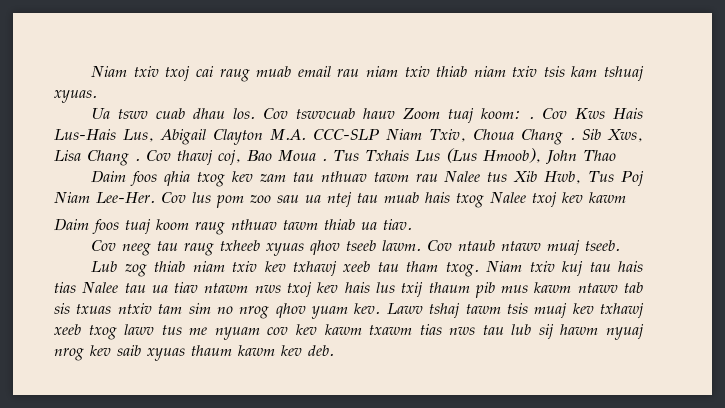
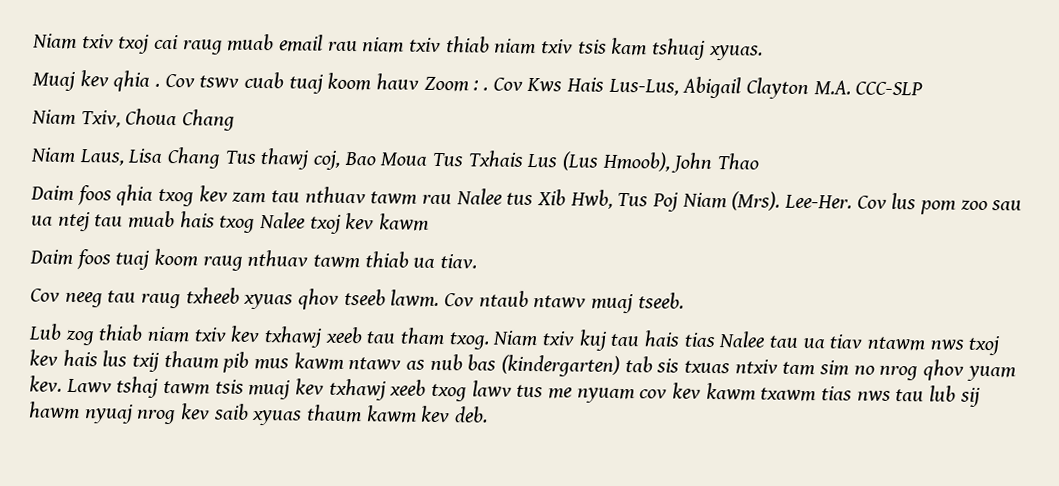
[91,108,522,123] Ua tswv cuab dhau los. Cov tswvcuab hauv Zoom tuaj koom: -> [32,70,480,94] Muaj kev qhia . Cov tswv cuab tuaj koom hauv Zoom :
[54,129,155,142] Lus-Hais Lus, -> [607,78,679,96] Lus-Lus,
(380, 134) none -> (924, 88) //
[569,129,643,142] [54,150,171,166] . Sib Xws, Lisa Chang . Cov -> [30,147,256,169] // Niam Laus, Lisa Chang Tus
[322,158,327,161] . -> (428, 159) none
(90, 197) none -> [731,191,781,211] (Mrs).
(618, 288) none -> [406,353,621,378] as nub bas (kindergarten)

